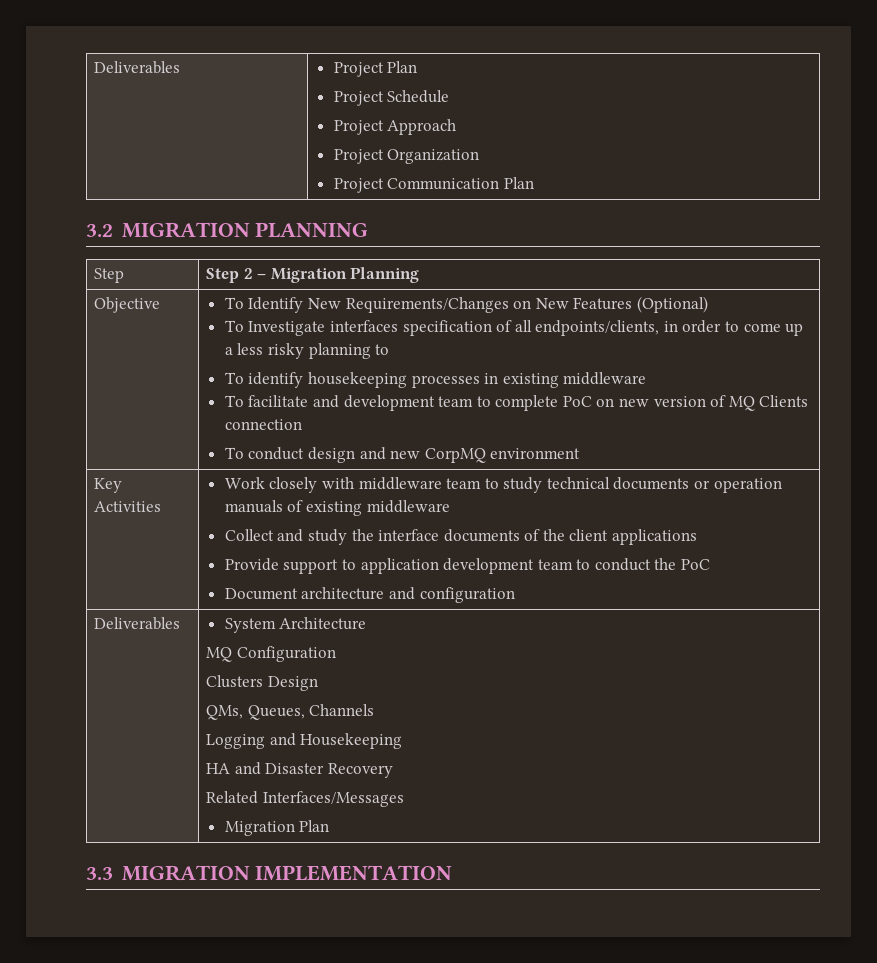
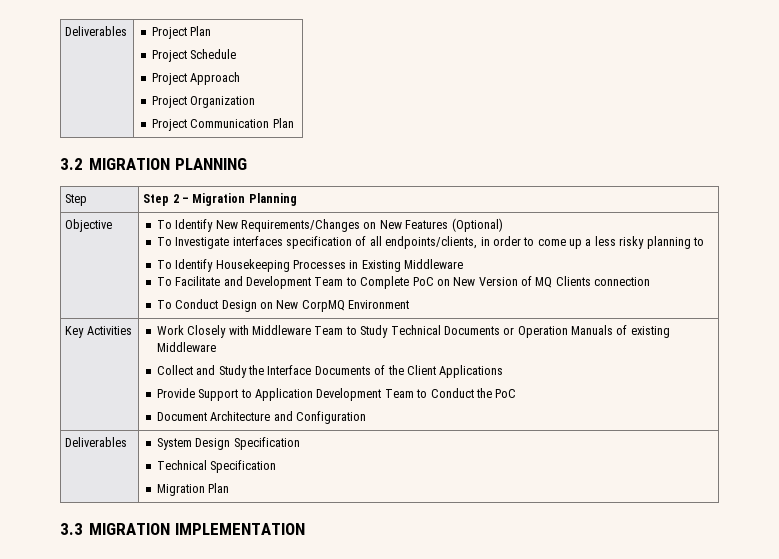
[248,372,647,388] [224,395,706,411] identify housekeeping processes in existing middleware // To facilitate and development team to complete PoC on new version -> [175,259,464,272] [156,276,518,289] Identify Housekeeping Processes in Existing Middleware // To Facilitate and Development Team to Complete PoC on New Version
[248,447,581,463] [94,478,123,493] [94,501,162,512] [224,477,782,493] [224,500,283,513] conduct design and new CorpMQ environment // Key Activities | Work closely with middleware team to study technical documents or operation manuals -> [175,299,410,312] [65,326,132,338] [156,325,614,338] Conduct Design on New CorpMQ Environment // Key Activities | Work Closely with Middleware Team to Study Technical Documents or Operation Manuals
[366,500,450,513] middleware -> [156,342,216,352] Middleware
[307,529,698,545] [224,558,651,574] study the interface documents of the client applications // Provide support to application development team to conduct -> [218,365,504,378] [156,388,474,401] Study the Interface Documents of the Client Applications // Provide Support to Application Development Team to Conduct
[301,587,515,603] architecture and configuration -> [210,411,367,424] Architecture and Configuration
[279,617,367,630] [206,646,336,662] [206,675,318,691] [206,704,375,720] [206,733,403,749] [206,762,393,778] [206,791,404,807] Architecture // MQ Configuration // Clusters Design // QMs, Queues, Channels // Logging and Housekeeping // HA and Disaster Recovery // Related Interfaces/Messages -> [195,437,300,450] [156,460,277,473] Design Specification // Technical Specification

